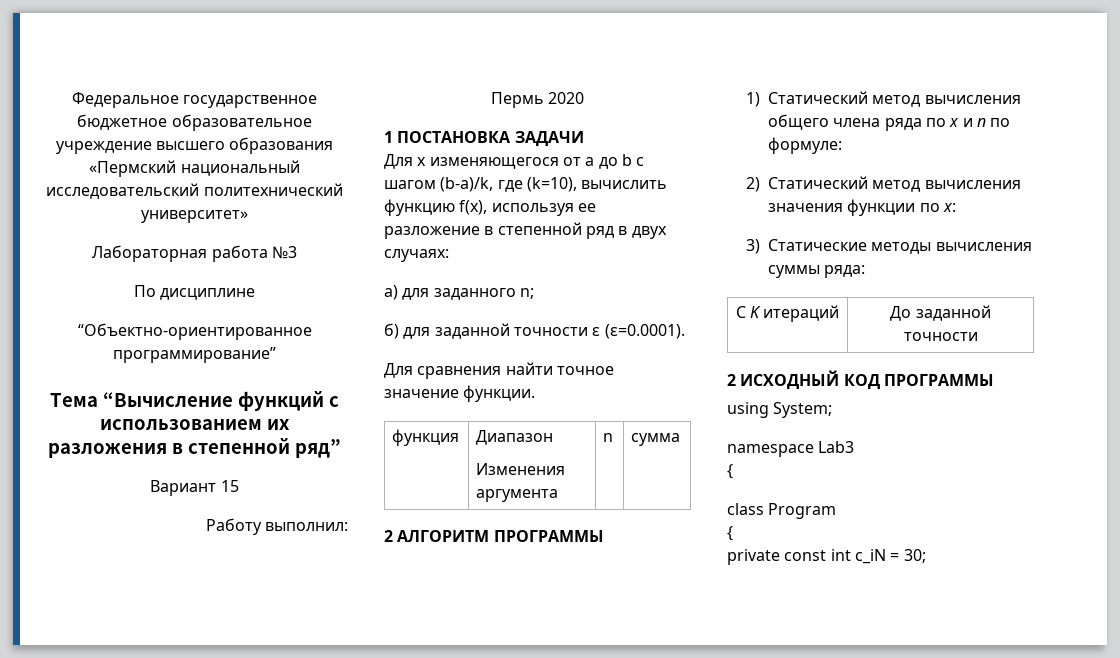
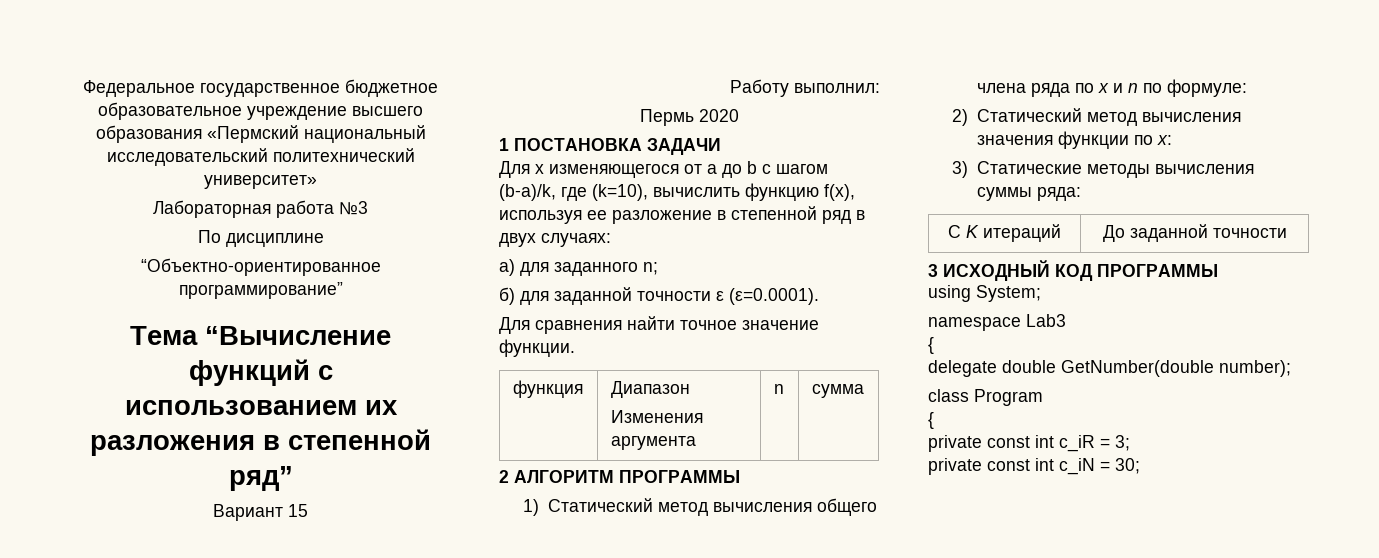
[727,374,736,386] 2 -> [928,264,938,277] 3
(733, 471) none -> [928,360,1291,377] // delegate double GetNumber(double number);
(733, 533) none -> [928,435,1130,452] // private const int c_iR = 3;

